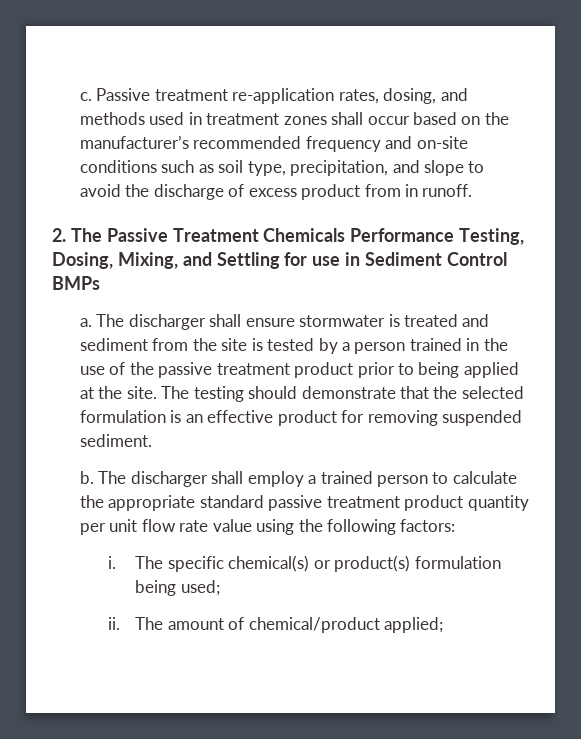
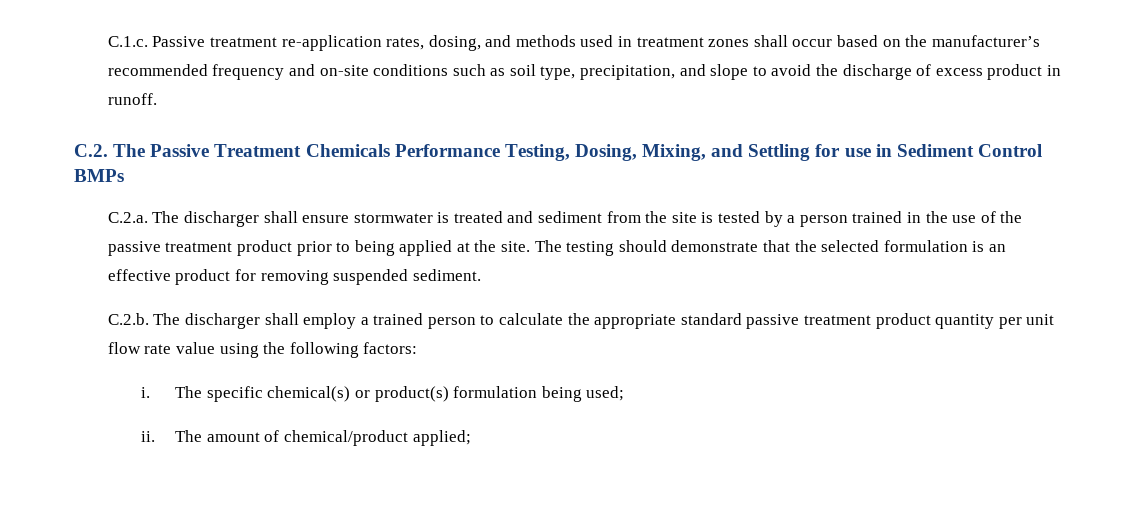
[79,92,92,101] c. -> [107,36,148,47] C.1.c.
[364,184,401,197] from -> (1043, 72) none
[52,228,66,242] 2. -> [74,144,108,157] C.2.
[79,318,92,327] a. -> [107,212,148,223] C.2.a.
[79,471,94,484] b. -> [107,313,149,325] C.2.b.

